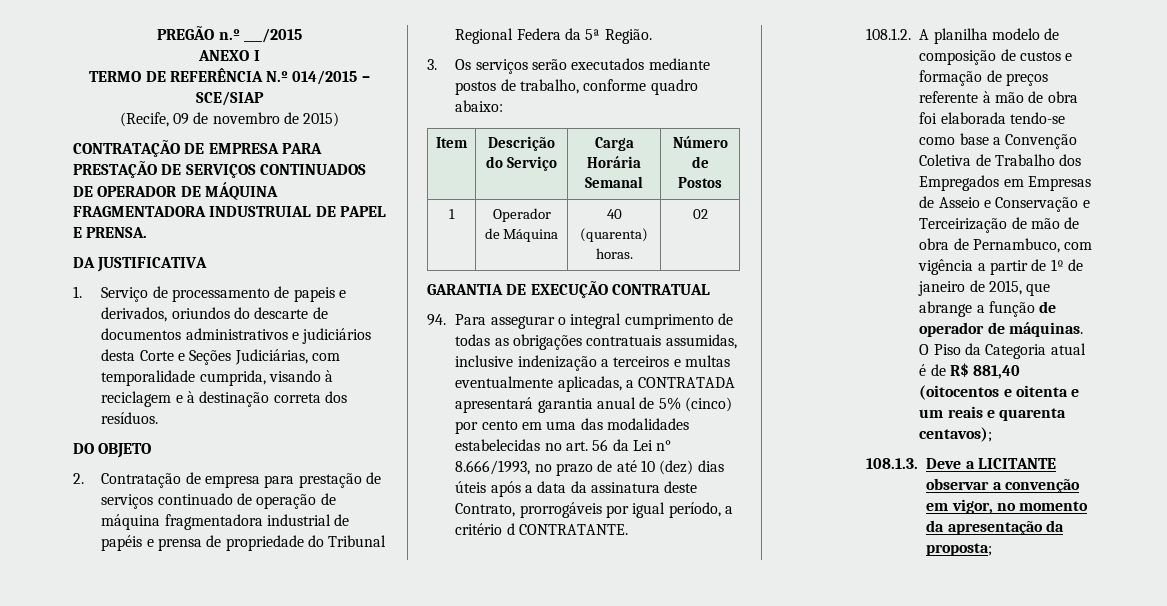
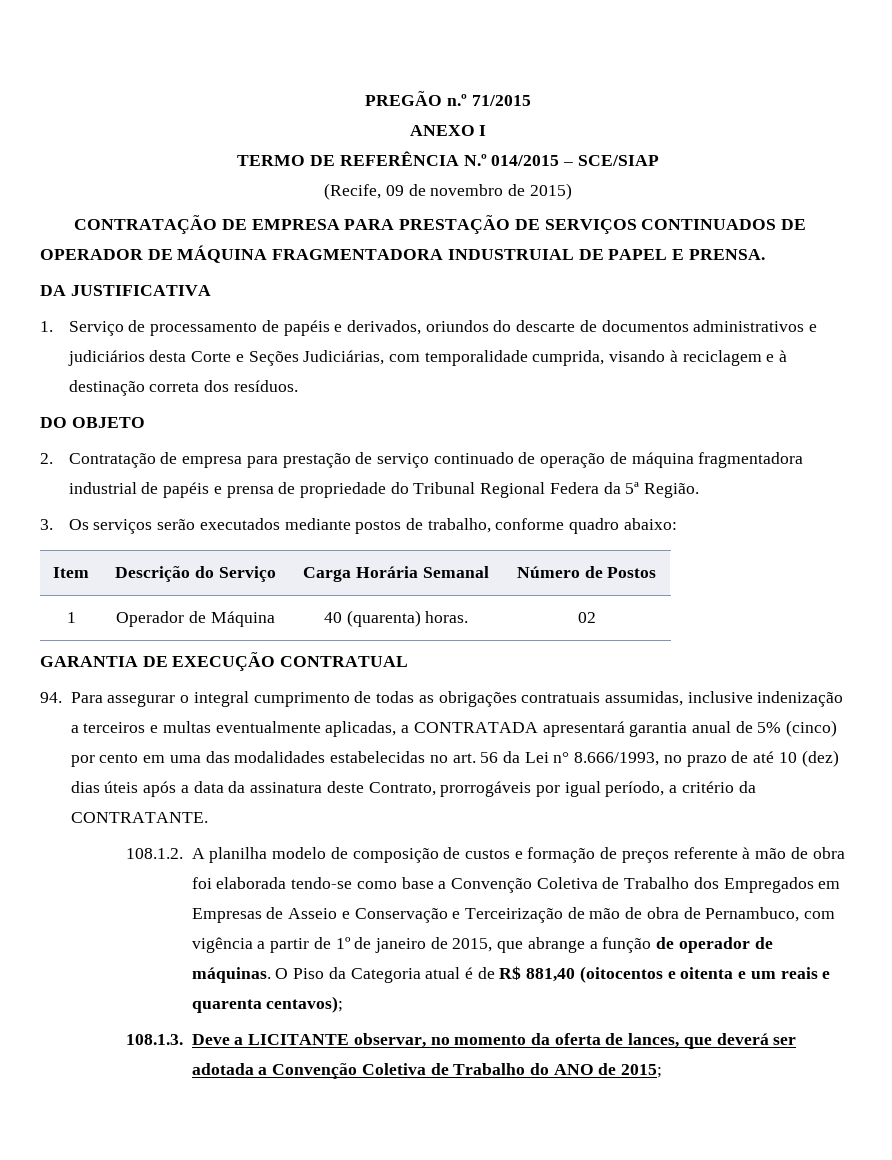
[243,28,302,43] ___/2015 -> [471,95,531,106] 71/2015
[293,287,335,302] papeis -> [283,320,330,336] papéis
[101,494,154,509] serviços -> [376,453,429,468] serviço
[506,523,515,535] d -> [738,781,756,793] da
[926,478,1081,493] [926,499,1089,514] [926,520,1065,535] [926,543,993,556] observar a convenção em vigor, no momento da apresentação da proposta; -> [353,1033,797,1049] [191,1063,663,1079] observar, no momento da oferta de lances, que deverá ser adotada a Convenção Coletiva de Trabalho do ANO de 2015;

